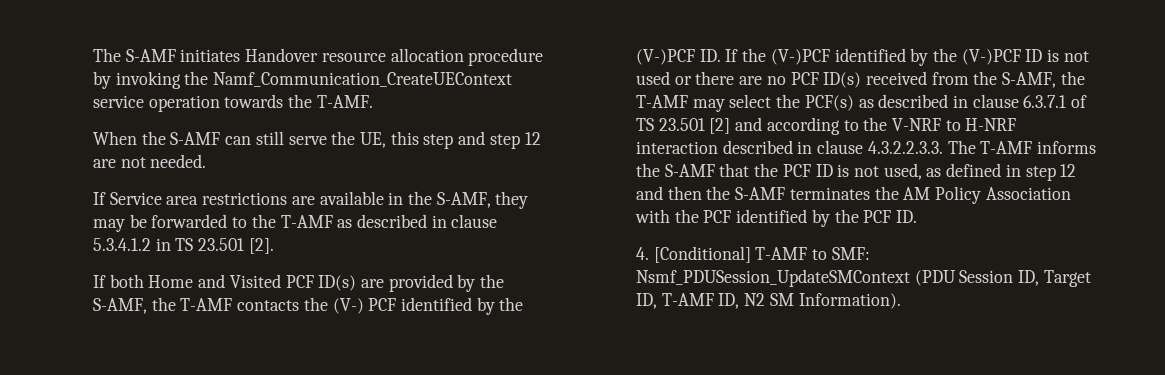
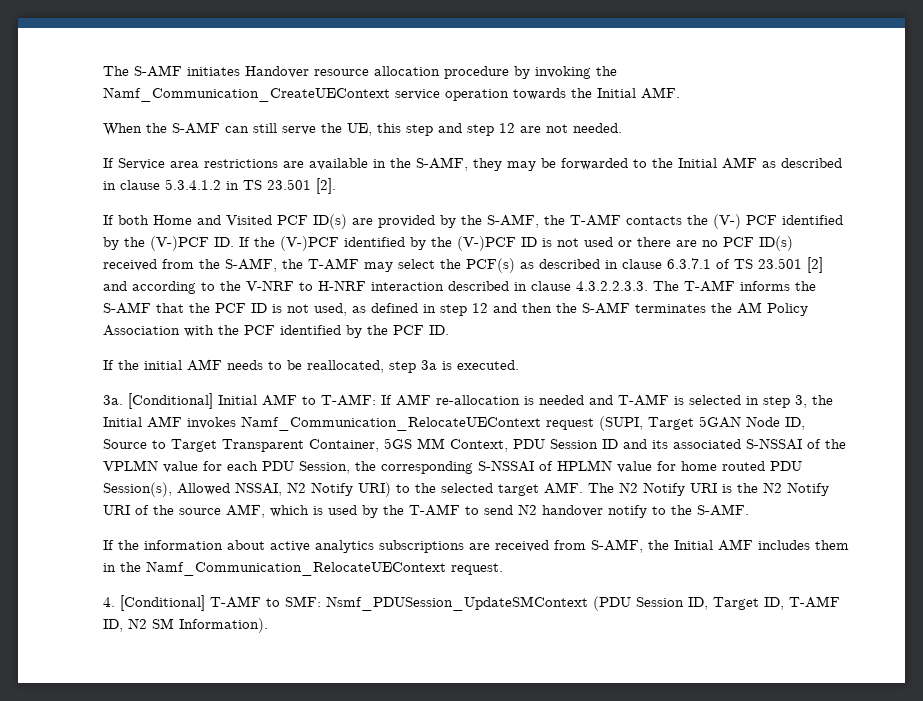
[316,95,373,108] T-AMF. -> [596,87,680,99] Initial AMF.
[280,215,333,228] T-AMF -> [677,157,757,169] Initial AMF
(917, 216) none -> [102,359,519,373] [102,393,833,409] [102,416,805,431] [102,438,846,452] [102,460,802,474] [102,482,829,497] [102,504,749,518] [102,539,849,553] [102,561,503,576] // If the initial AMF needs to be reallocated, step 3a is executed. // 3a. [Conditional] Initial AMF to T-AMF: If AMF re-allocation is needed and T-AMF is selected in step 3, the Initial AMF invokes Namf_Communication_RelocateUEContext request (SUPI, Target 5GAN Node ID, Source to Target Transparent Container, 5GS MM Context, PDU Session ID and its associated S-NSSAI of the VPLMN value for each PDU Session, the corresponding S-NSSAI of HPLMN value for home routed PDU Session(s), Allowed NSSAI, N2 Notify URI) to the selected target AMF. The N2 Notify URI is the N2 Notify URI of the source AMF, which is used by the T-AMF to send N2 handover notify to the S-AMF. // If the information about active analytics subscriptions are received from S-AMF, the Initial AMF includes them in the Namf_Communication_RelocateUEContext request.

